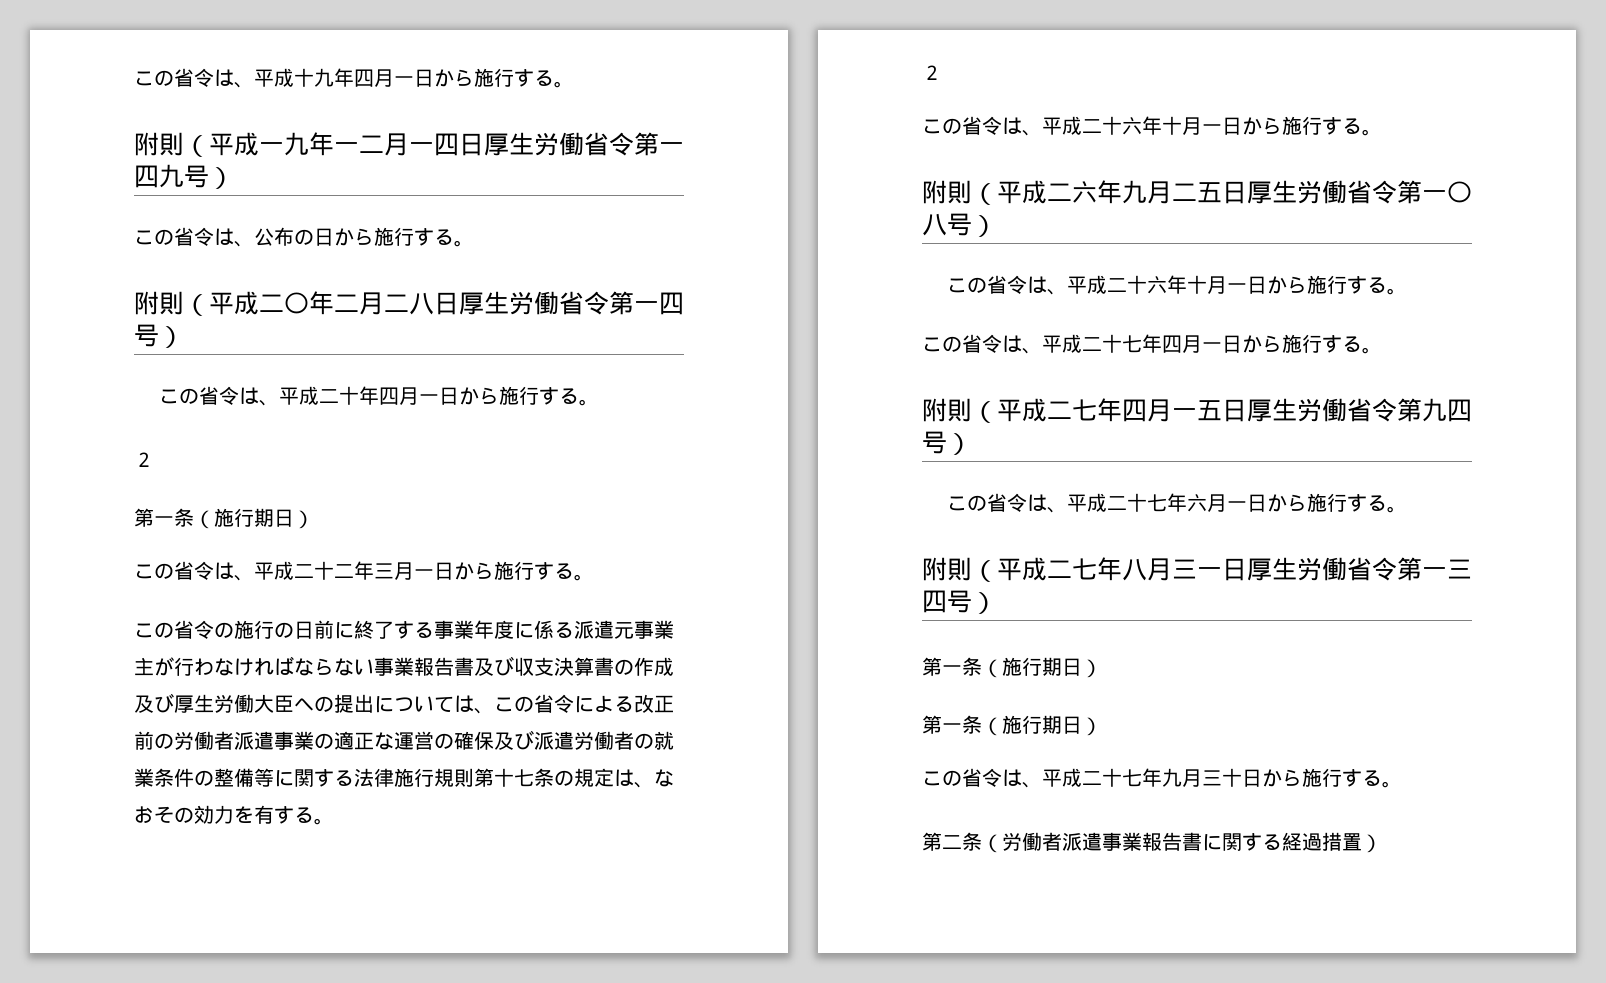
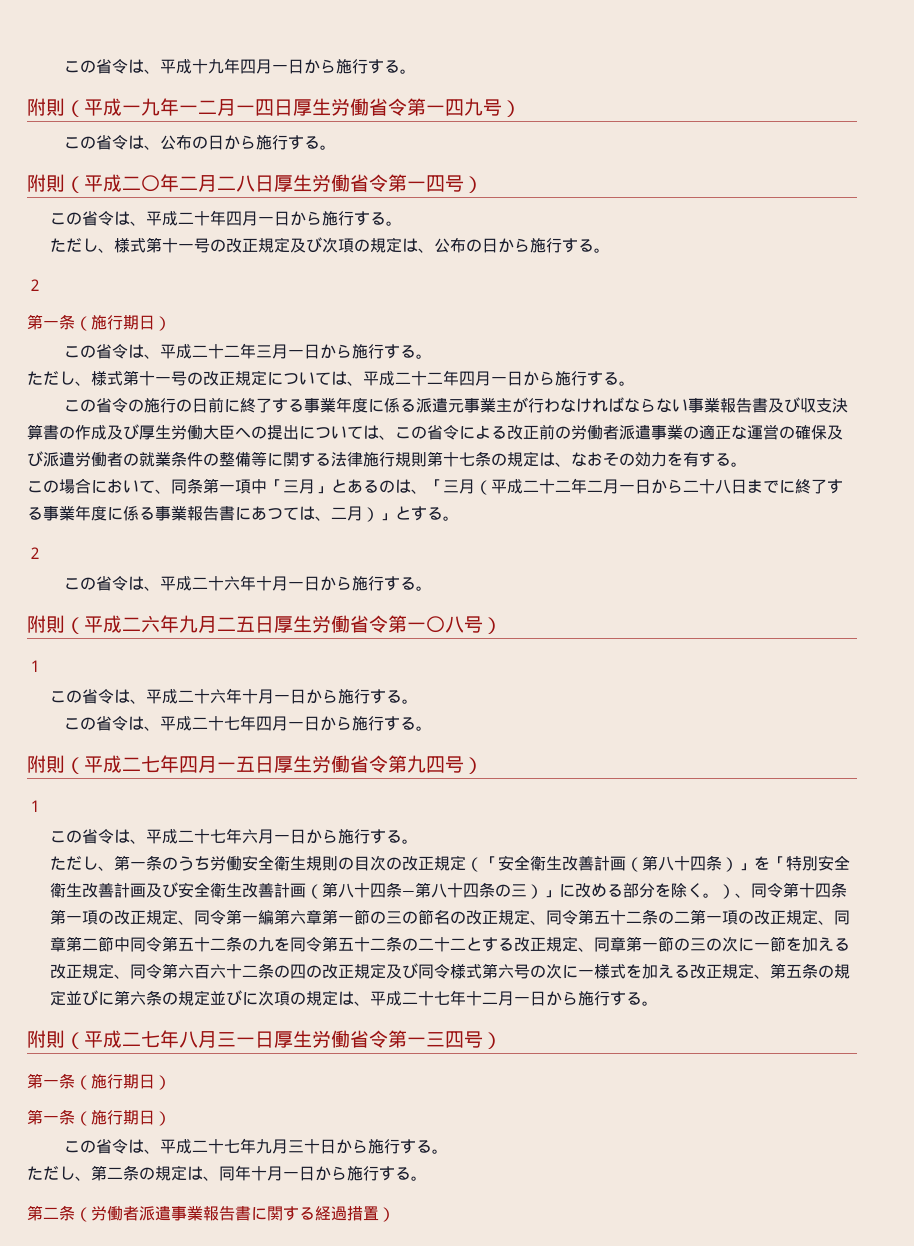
(599, 402) none -> [50,237,611,253] // ただし、様式第十一号の改正規定及び次項の規定は、公布の日から施行する。
(594, 577) none -> [27,370,635,386] // ただし、様式第十一号の改正規定については、平成二十二年四月一日から施行する。
(334, 821) none -> [27,478,843,495] [27,505,459,522] // この場合において、同条第一項中「三月」とあるのは、「三月（平成二十二年二月一日から二十八日までに終了する事業年度に係る事業報告書にあつては、二月）」とする。
(997, 226) none -> [27,660,43,672] // １
(972, 444) none -> [27,800,43,812] // １
(1407, 509) none -> [50,855,851,872] [50,882,848,899] [50,909,851,925] [50,936,851,952] [50,963,851,979] [50,990,659,1006] // ただし、第一条のうち労働安全衛生規則の目次の改正規定（「安全衛生改善計画（第八十四条）」を「特別安全衛生改善計画及び安全衛生改善計画（第八十四条―第八十四条の三）」に改める部分を除く。）、同令第十四条第一項の改正規定、同令第一編第六章第一節の三の節名の改正規定、同令第五十二条の二第一項の改正規定、同章第二節中同令第五十二条の九を同令第五十二条の二十二とする改正規定、同章第一節の三の次に一節を加える改正規定、同令第六百六十二条の四の改正規定及び同令様式第六号の次に一様式を加える改正規定、第五条の規定並びに第六条の規定並びに次項の規定は、平成二十七年十二月一日から施行する。
(1402, 784) none -> [27,1165,427,1181] // ただし、第二条の規定は、同年十月一日から施行する。

